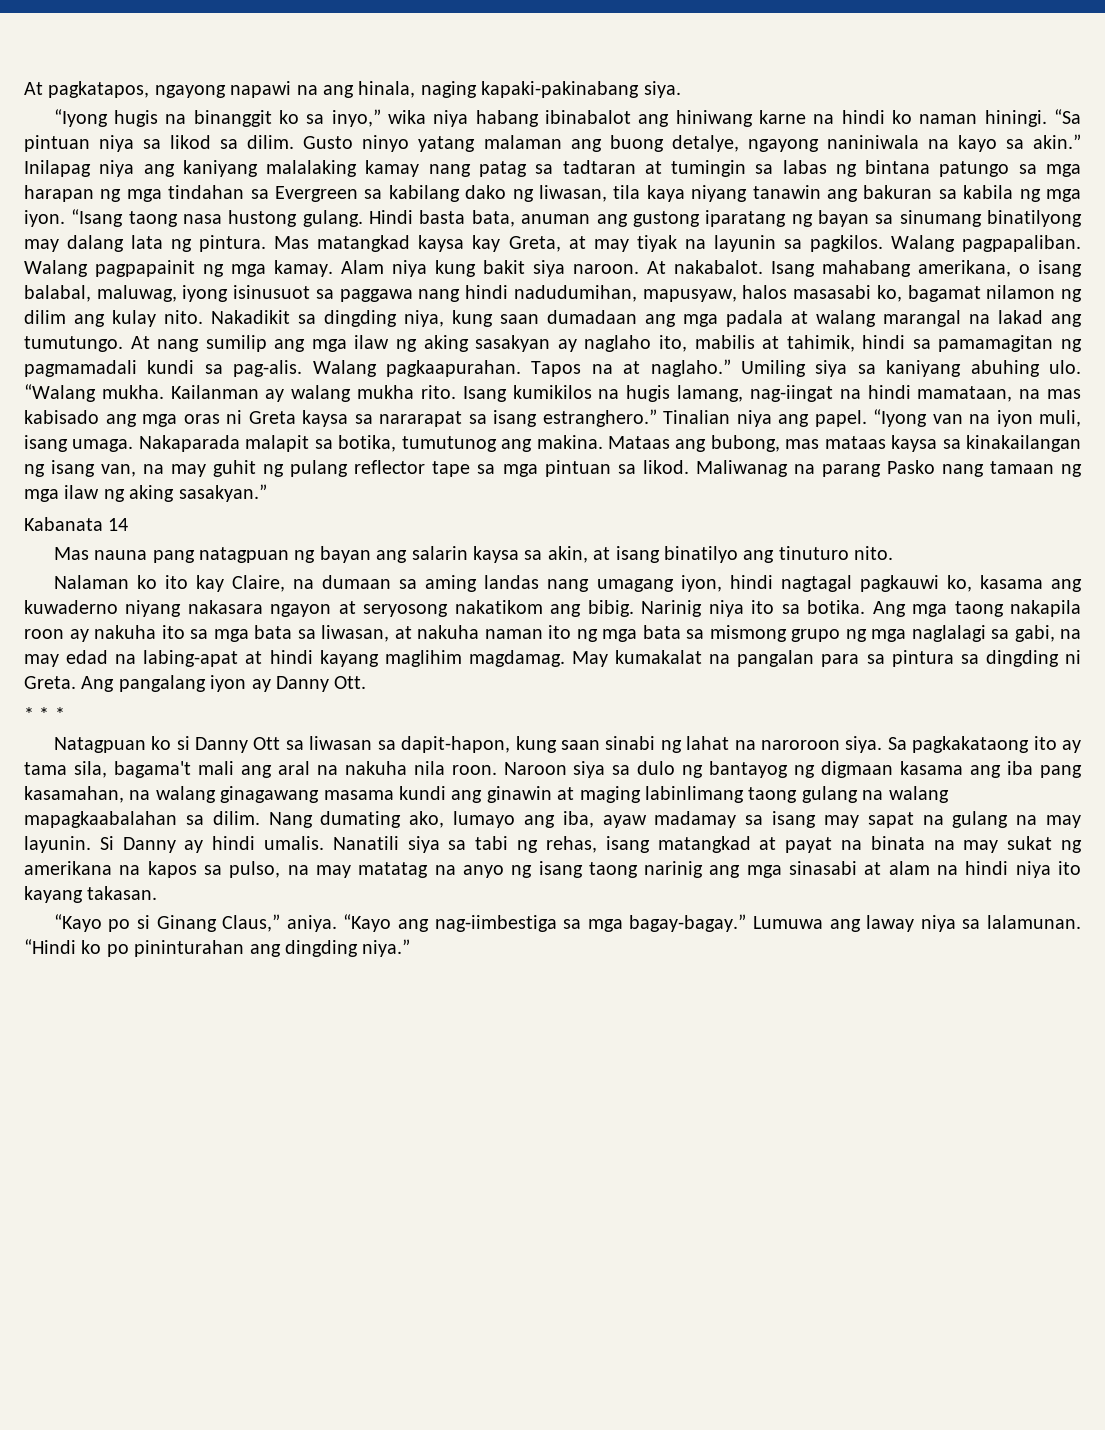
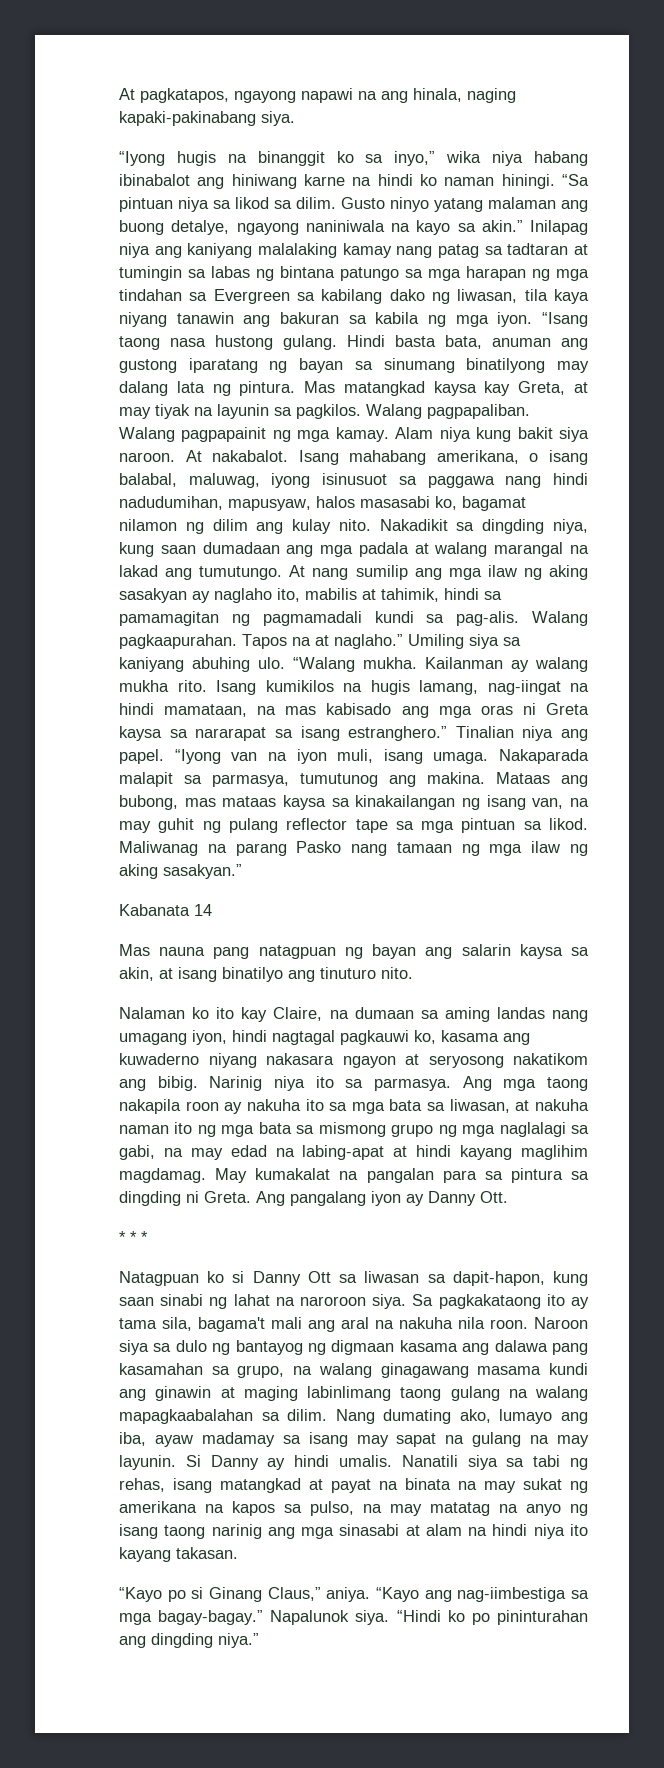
[338,435,397,452] botika, -> [212,774,289,787] parmasya,
[807,600,866,614] botika. -> [374,1078,451,1091] parmasya.
[1007,761,1082,778] [24,786,124,803] iba pang kasamahan, -> [494,1340,588,1355] [119,1363,285,1378] dalawa pang kasamahan sa grupo,
[753,915,1081,932] Lumuwa ang laway niya sa lalamunan. -> [270,1610,390,1625] Napalunok siya.

